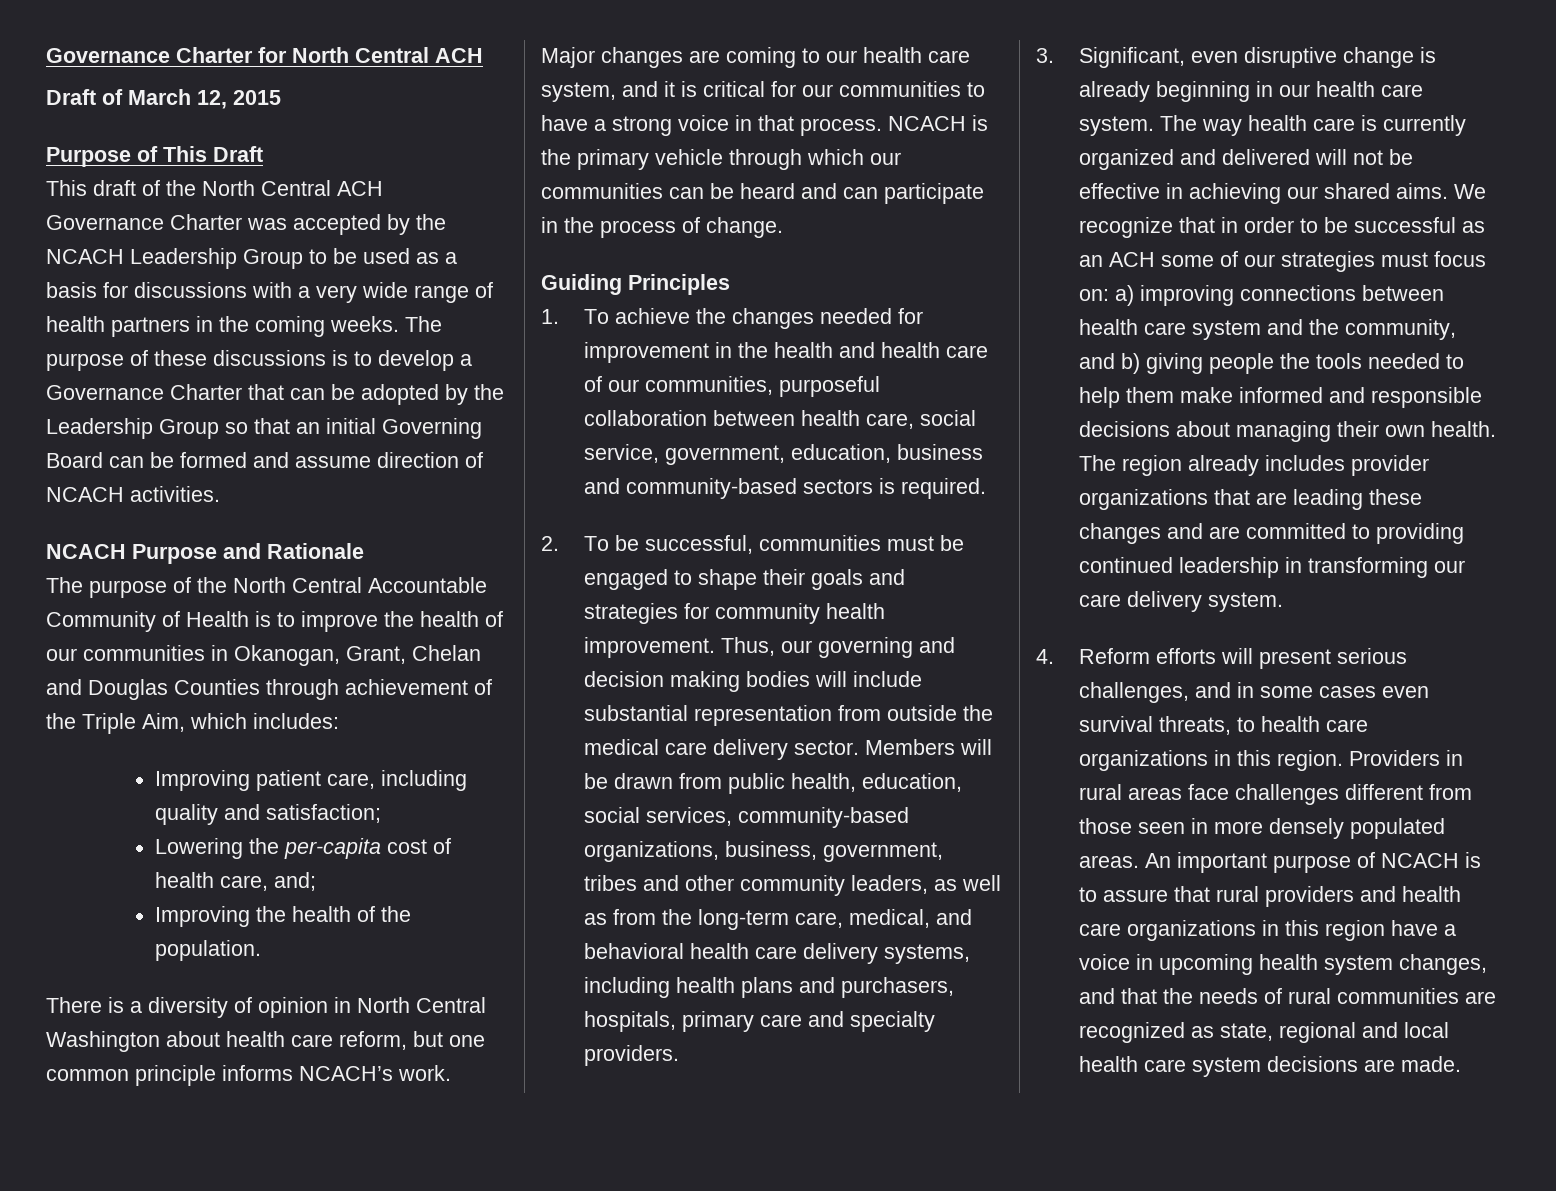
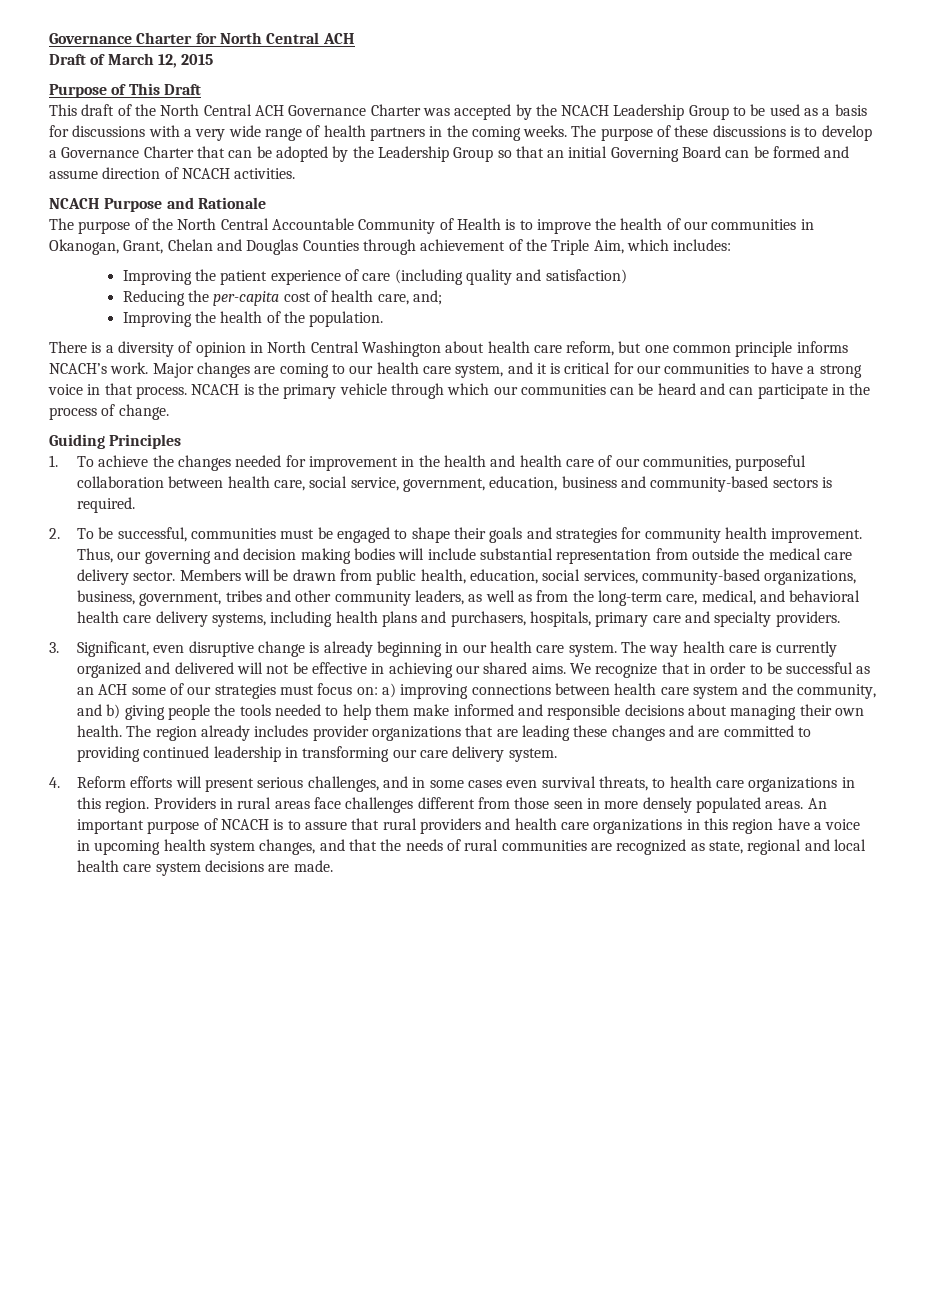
[256,770,468,791] [155,804,382,825] [155,838,244,859] patient care, including quality and satisfaction; // Lowering -> [195,269,627,285] [122,290,185,306] the patient experience of care (including quality and satisfaction) // Reducing

